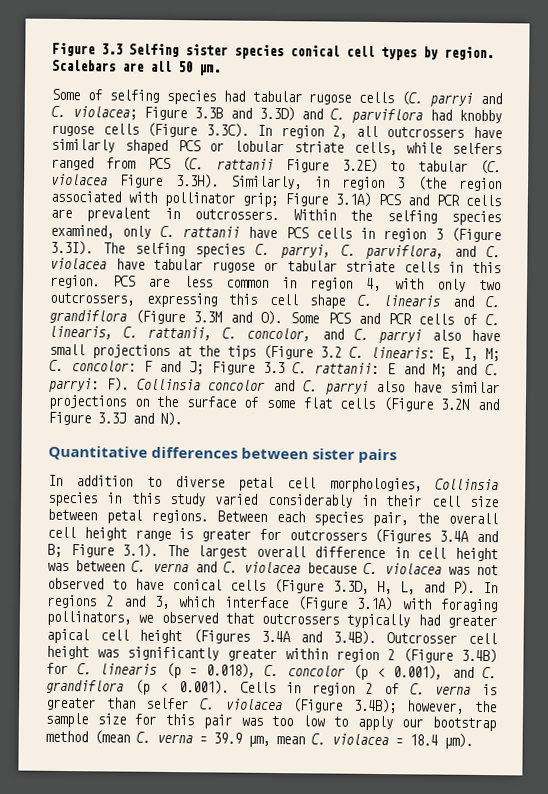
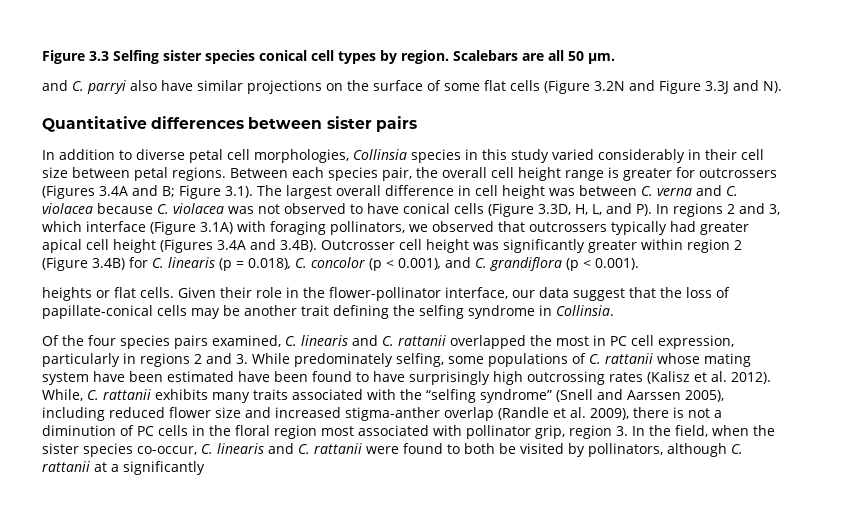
[51,88,502,107] [51,105,502,124] [51,122,502,139] [51,138,502,156] [51,156,503,175] [51,173,502,192] [50,190,501,208] [50,207,501,226] [50,224,502,243] [50,240,501,260] [50,257,501,274] [50,274,501,292] [49,292,500,309] [49,309,500,326] [49,325,500,344] [49,343,500,362] [49,359,501,377] [49,377,266,393] Some of selfing species had tabular rugose cells (C. parryi and C. violacea; Figure 3.3B and 3.3D) and C. parviflora had knobby rugose cells (Figure 3.3C). In region 2, all outcrossers have similarly shaped PCS or lobular striate cells, while selfers ranged from PCS (C. rattanii Figure 3.2E) to tabular (C. violacea Figure 3.3H). Similarly, in region 3 (the region associated with pollinator grip; Figure 3.1A) PCS and PCR cells are prevalent in outcrossers. Within the selfing species examined, only C. rattanii have PCS cells in region 3 (Figure 3.3I). The selfing species C. parryi, C. parviflora, and C. violacea have tabular rugose or tabular striate cells in this region. PCS are less common in region 4, with only two outcrossers, expressing this cell shape C. linearis and C. grandiflora (Figure 3.3M and O). Some PCS and PCR cells of C. linearis, C. rattanii, C. concolor, and C. parryi also have small projections at the tips (Figure 3.2 C. linearis: E, I, M; C. concolor: F and J; Figure 3.3 C. rattanii: E and M; and C. parryi: F). Collinsia concolor -> (615, 58) none
[239,681,497,696] [45,697,497,714] [45,712,497,732] [45,730,473,749] Cells in region 2 of C. verna is greater than selfer C. violacea (Figure 3.4B); however, the sample size for this pair was too low to apply our bootstrap method (mean C. verna = 39.9 µm, mean C. violacea = 18.4 µm). -> [42,287,730,301] [42,305,614,319] [42,335,734,349] [42,353,751,367] [42,371,771,385] [42,389,724,403] [42,407,722,421] [42,425,775,439] [42,443,743,457] [42,461,205,475] // heights or flat cells. Given their role in the flower-pollinator interface, our data suggest that the loss of papillate-conical cells may be another trait defining the selfing syndrome in Collinsia. // Of the four species pairs examined, C. linearis and C. rattanii overlapped the most in PC cell expression, particularly in regions 2 and 3. While predominately selfing, some populations of C. rattanii whose mating system have been estimated have been found to have surprisingly high outcrossing rates (Kalisz et al. 2012). While, C. rattanii exhibits many traits associated with the “selfing syndrome” (Snell and Aarssen 2005), including reduced flower size and increased stigma-anther overlap (Randle et al. 2009), there is not a diminution of PC cells in the floral region most associated with pollinator grip, region 3. In the field, when the sister species co-occur, C. linearis and C. rattanii were found to both be visited by pollinators, although C. rattanii at a significantly

